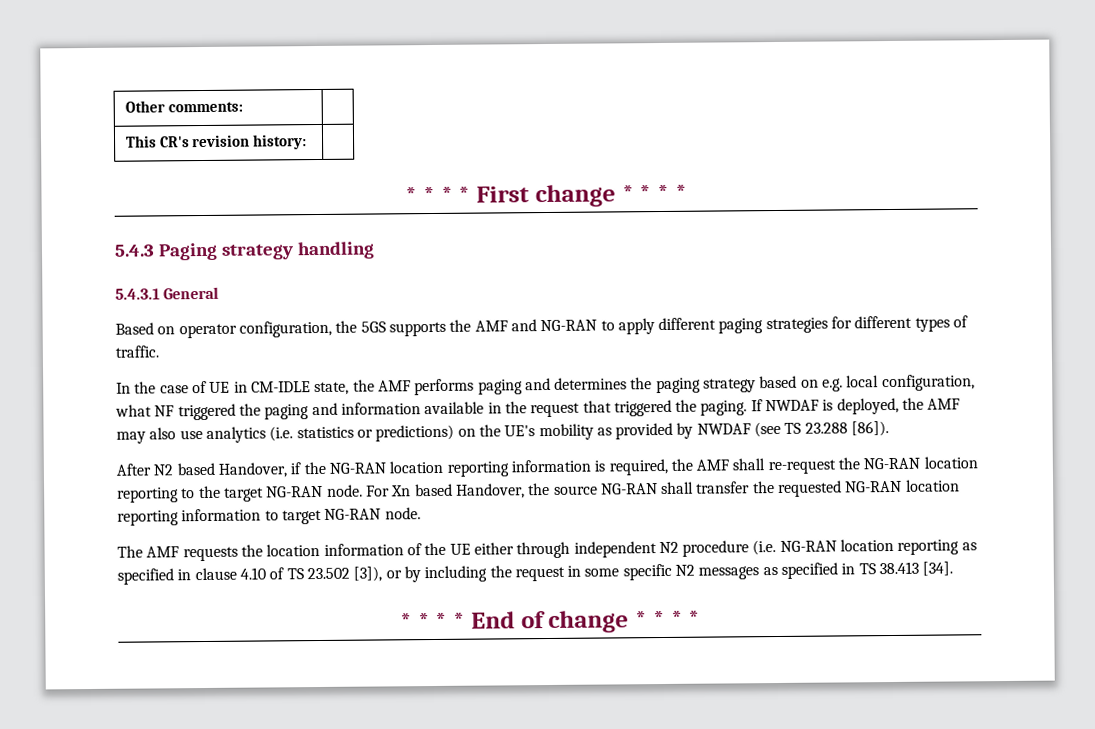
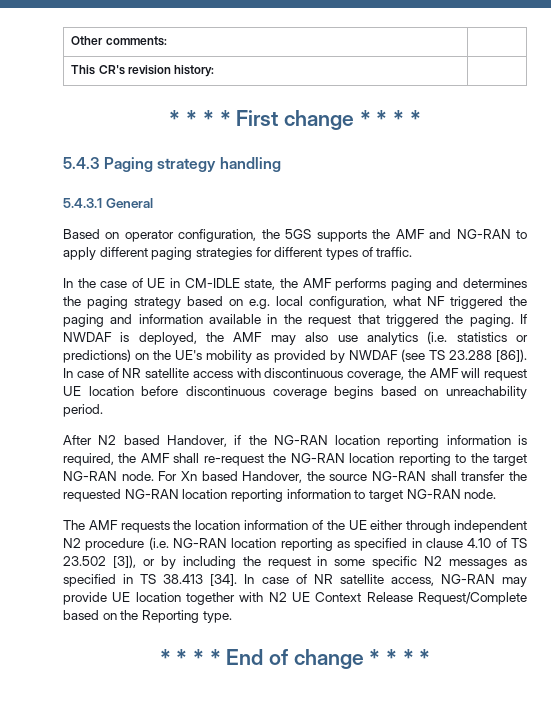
(890, 429) none -> [63,368,527,381] [63,386,527,399] [63,404,103,417] In case of NR satellite access with discontinuous coverage, the AMF will request UE location before discontinuous coverage begins based on unreachability period.
(954, 568) none -> [244,574,527,587] [63,592,527,605] [63,610,232,623] In case of NR satellite access, NG-RAN may provide UE location together with N2 UE Context Release Request/Complete based on the Reporting type.

